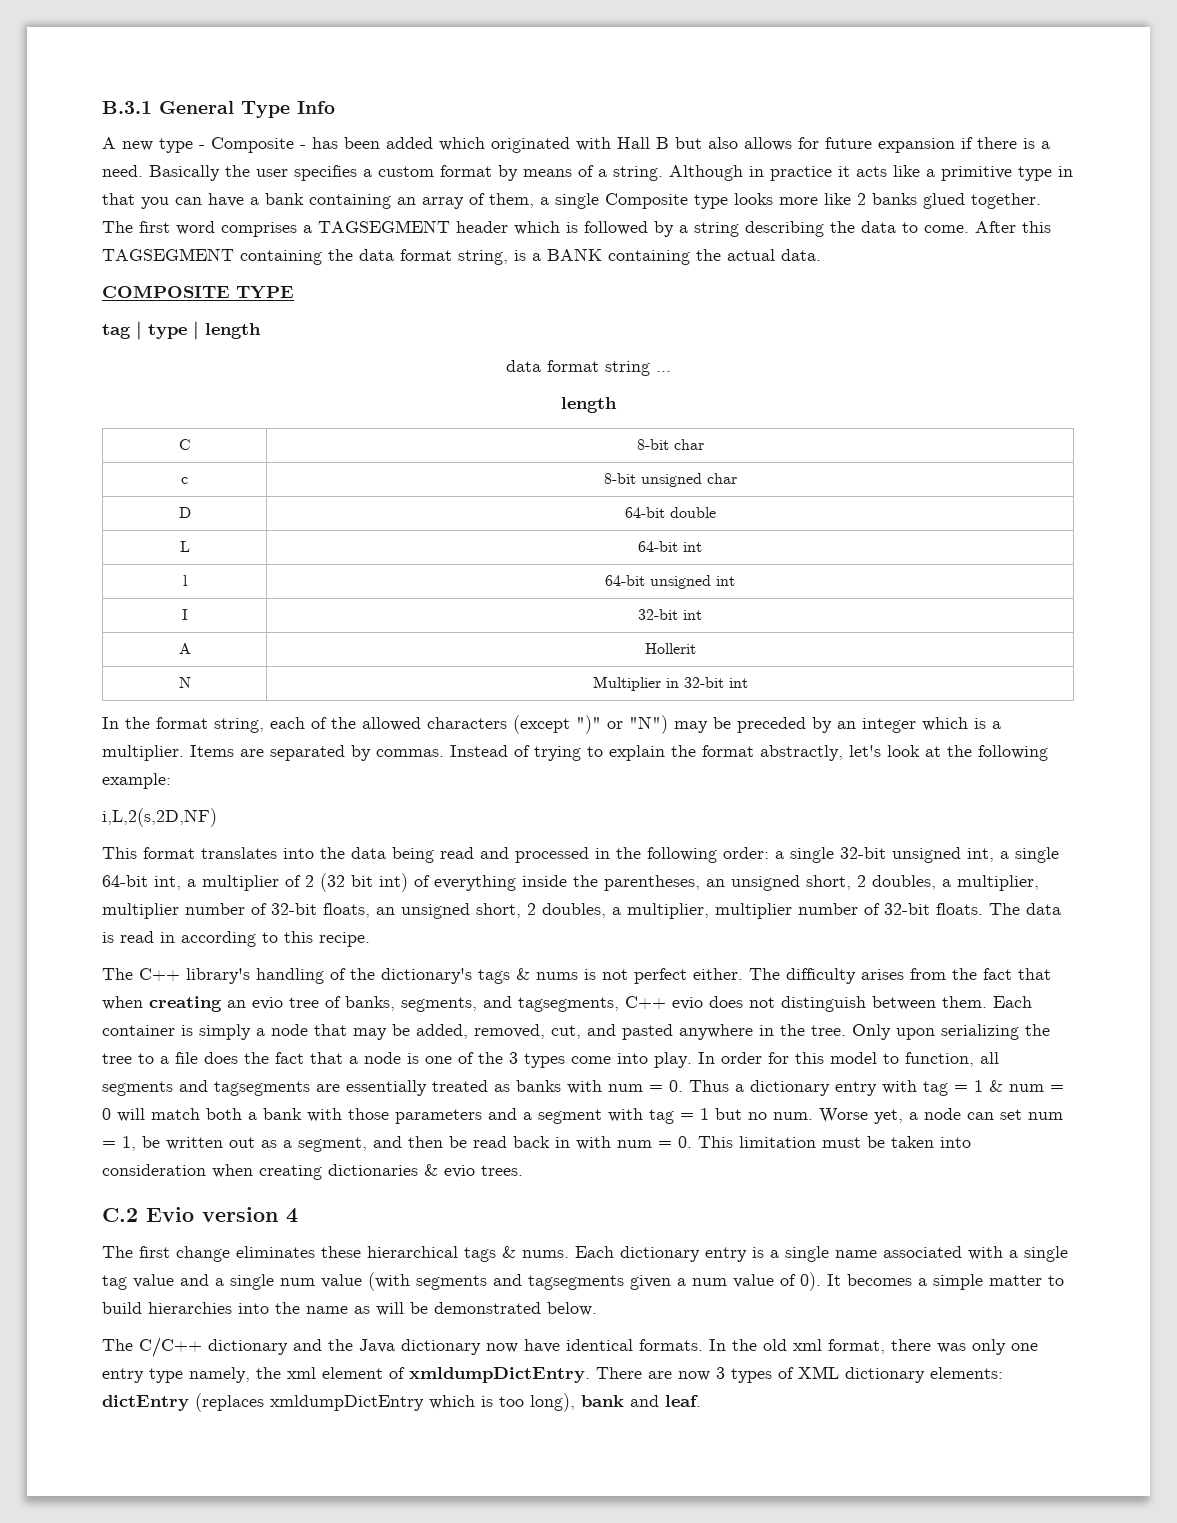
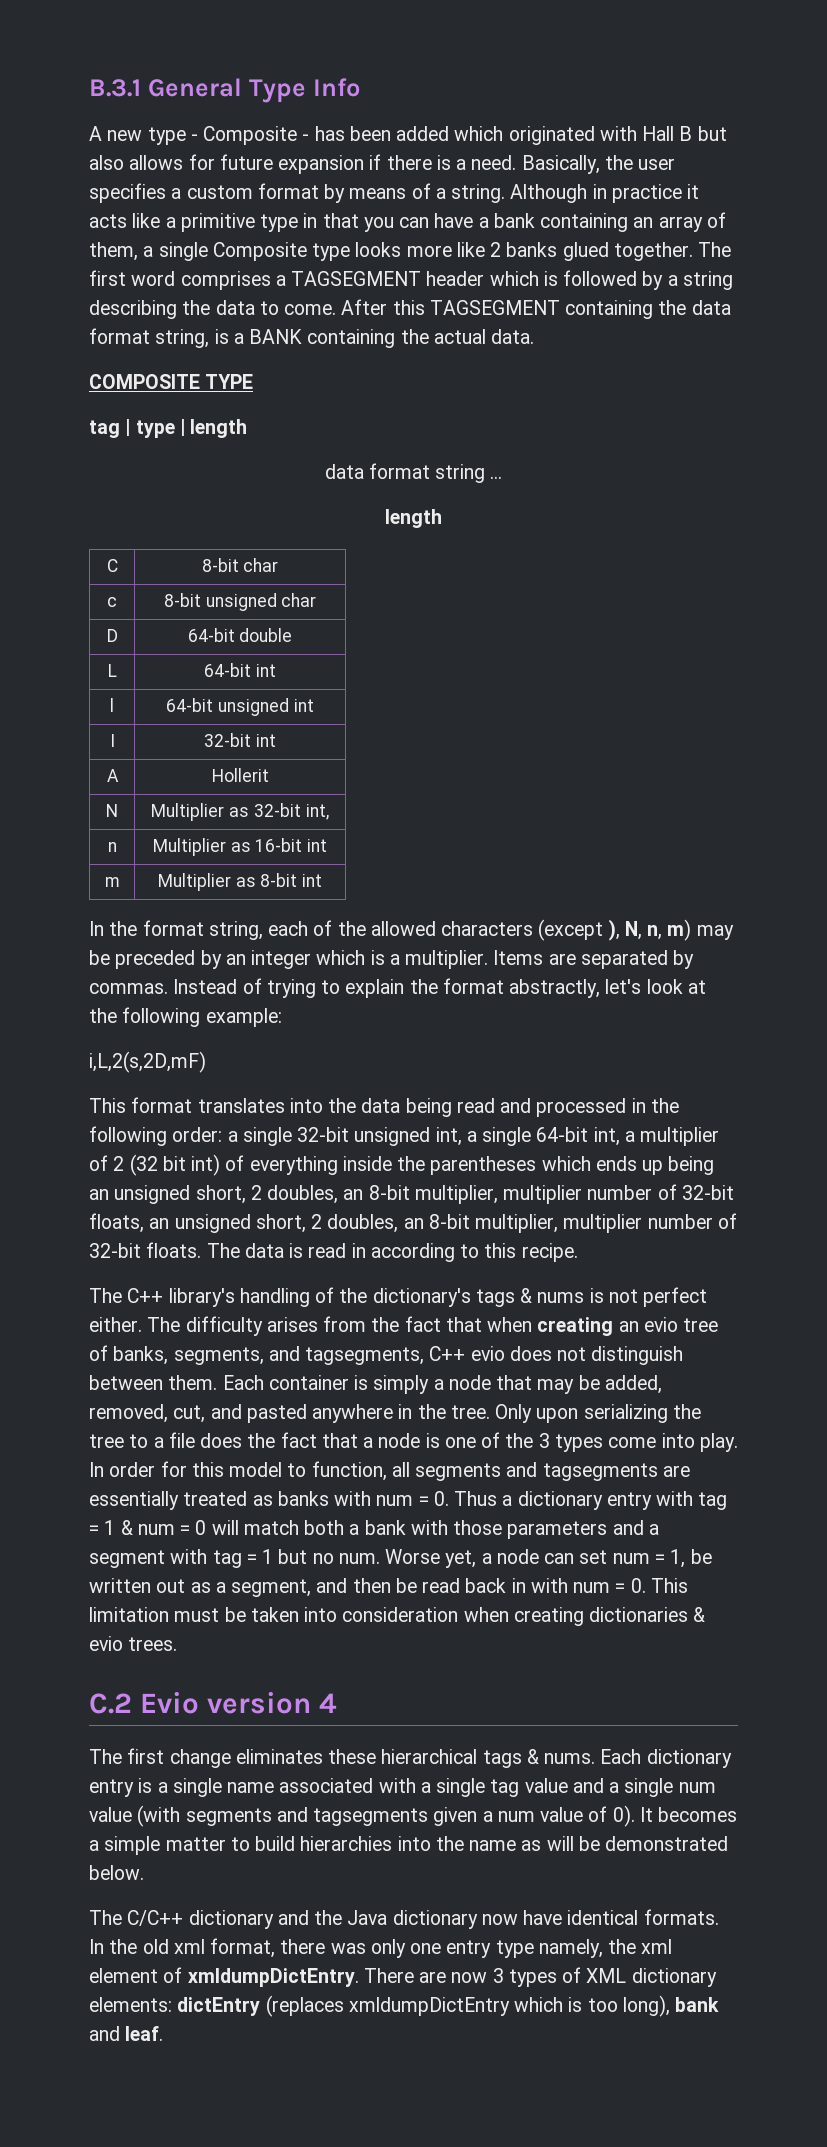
[149,165,220,181] Basically -> [521,155,600,174] Basically,
[665,677,724,688] in 32-bit -> [229,803,329,820] [107,842,117,852] [152,838,328,856] [104,877,120,887] [157,873,298,891] as 32-bit int, // n | Multiplier as 16-bit int // m | Multiplier as 8-bit
[576,715,668,734] ")" or "N") -> [608,919,692,941] ), N, n, m)
[102,808,217,827] i,L,2(s,2D,NF) -> [89,1051,206,1073] i,L,2(s,2D,mF)
[604,875,951,891] parentheses, an unsigned short, 2 doubles, a -> [430,1156,715,1175] [89,1185,410,1204] parentheses which ends up being an unsigned short, 2 doubles, an 8-bit
[612,907,621,915] a -> [403,1214,470,1229] an 8-bit

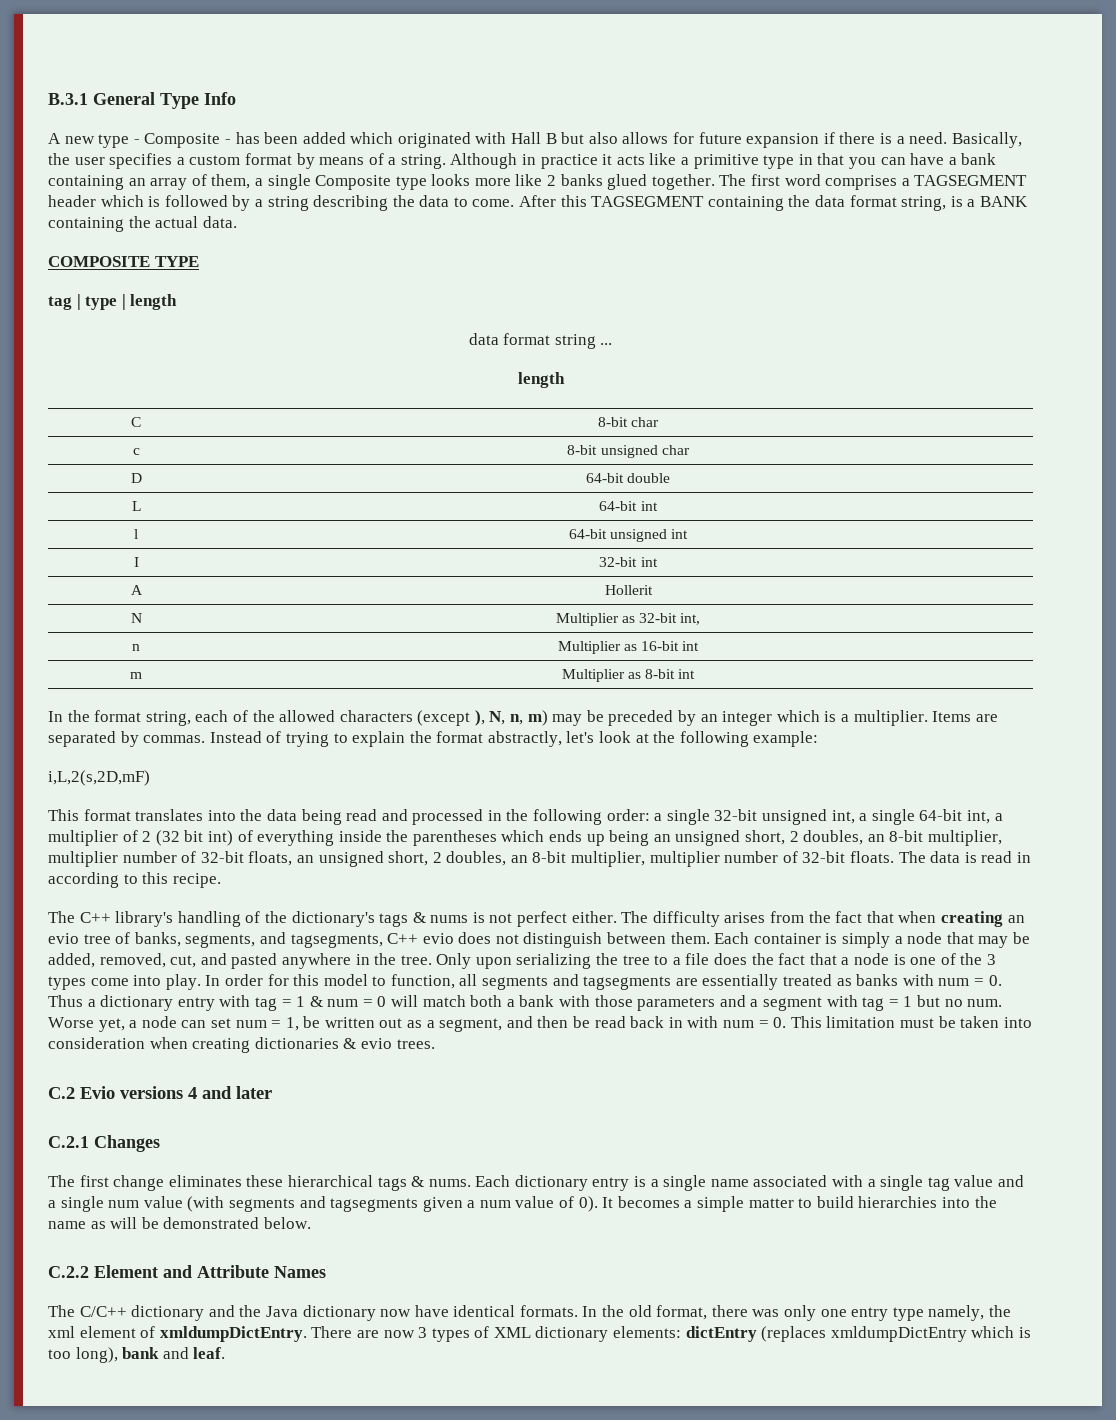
[206,1692,311,1714] version -> [120,1086,183,1099] versions
(337, 1703) none -> [202,1086,272,1099] [48,1135,160,1152] and later // C.2.1 Changes
(144, 1872) none -> [48,1265,326,1278] // C.2.2 Element and Attribute Names
[173,1939,205,1954] xml -> (652, 1311) none

